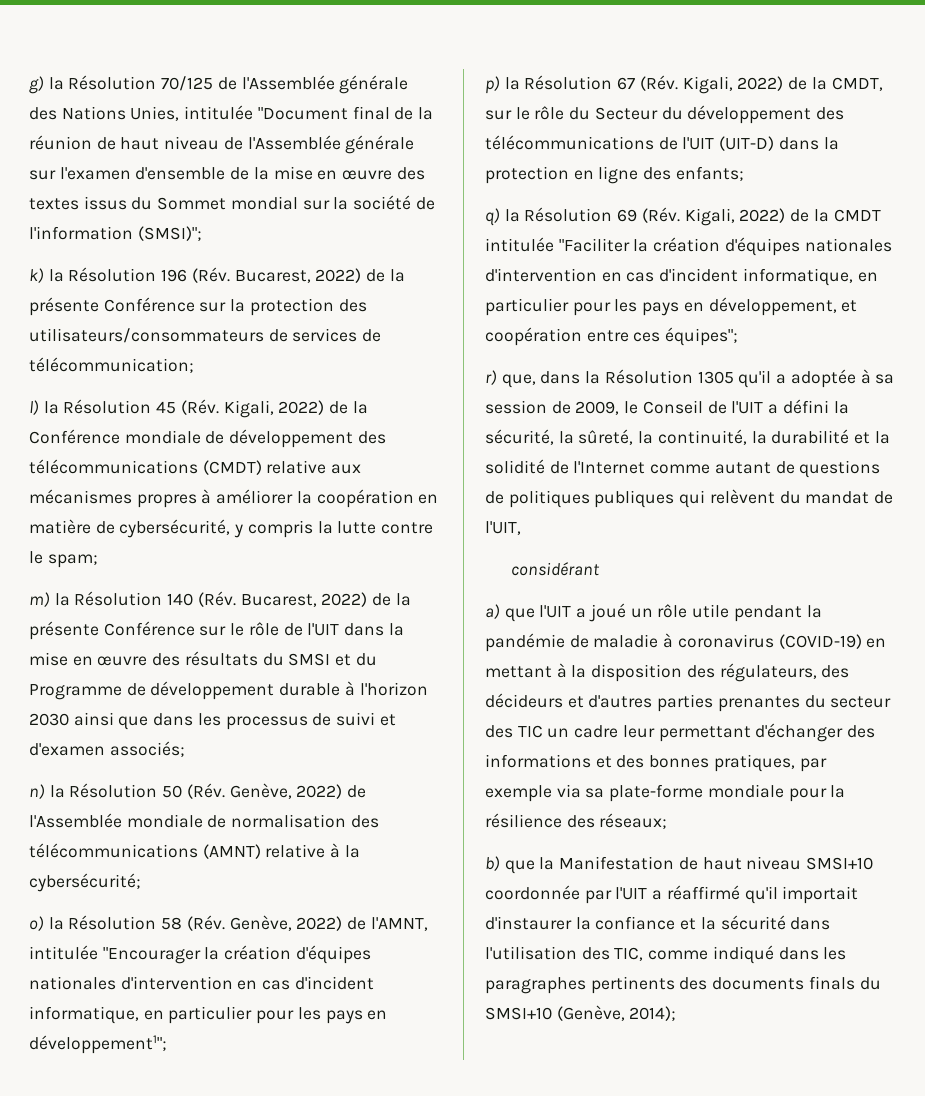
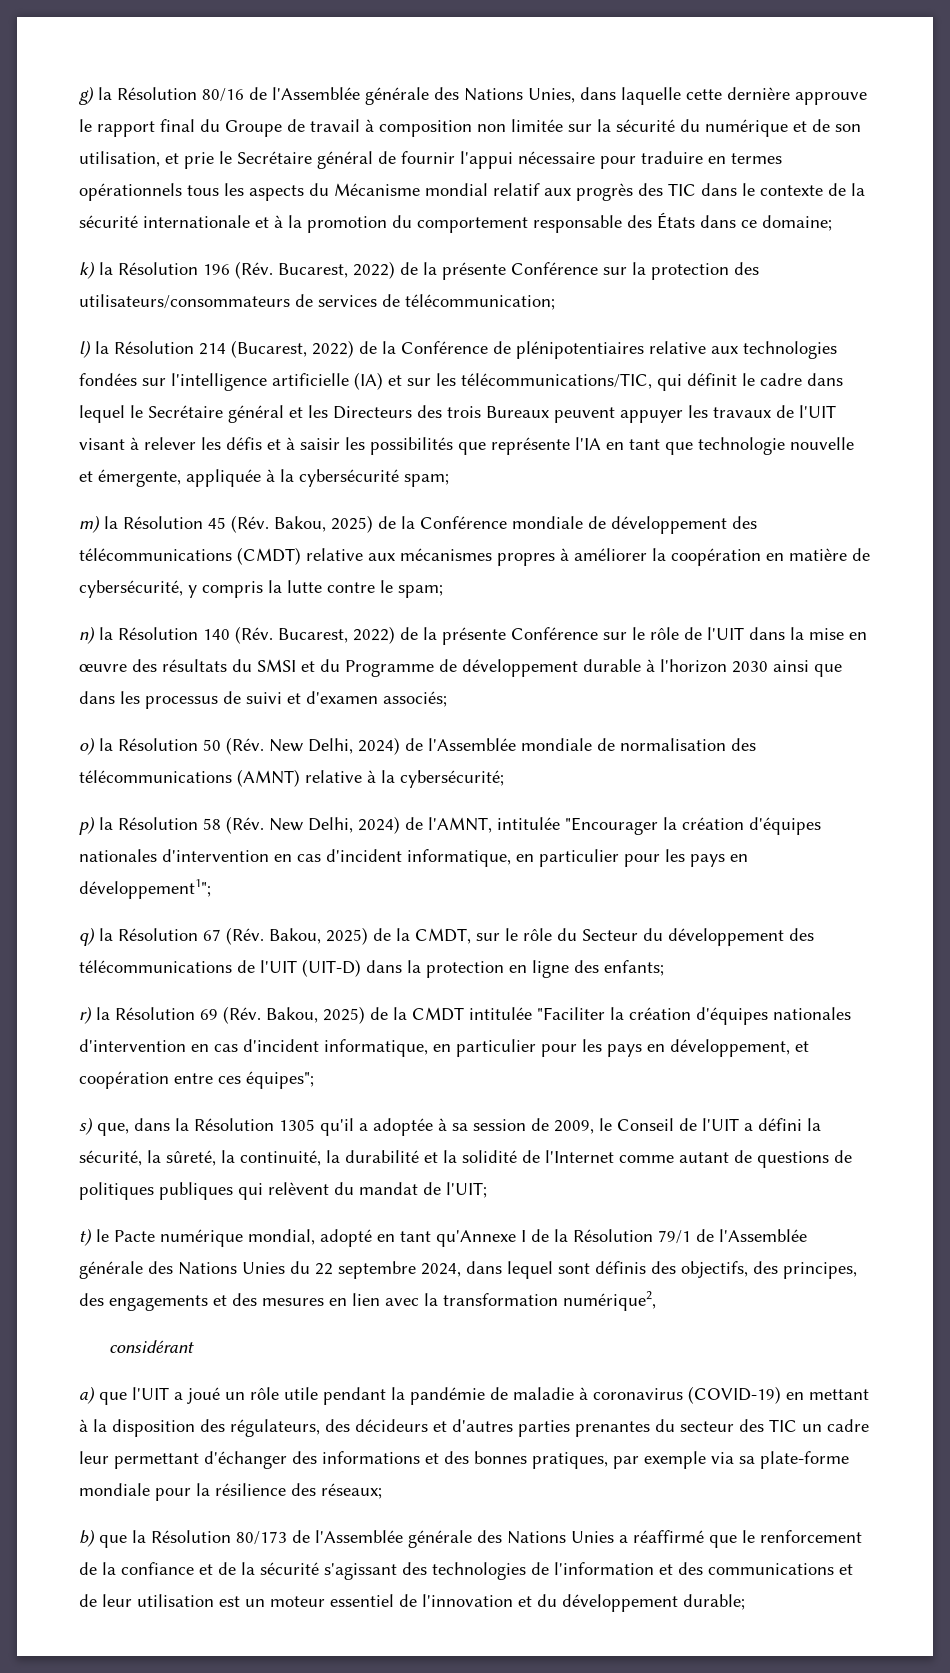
[161,76,214,91] 70/125 -> [202,88,244,102] 80/16
[184,105,434,120] [29,135,415,154] [29,166,425,180] [29,195,435,210] [29,226,202,241] intitulée "Document final de la réunion de haut niveau de l'Assemblée générale sur l'examen d'ensemble de la mise en œuvre des textes issus du Sommet mondial sur la société de l'information (SMSI)"; -> [580,87,867,105] [79,119,861,137] [79,151,782,169] [79,183,865,201] [79,212,832,233] dans laquelle cette dernière approuve le rapport final du Groupe de travail à composition non limitée sur la sécurité du numérique et de son utilisation, et prie le Secrétaire général de fournir l'appui nécessaire pour traduire en termes opérationnels tous les aspects du Mécanisme mondial relatif aux progrès des TIC dans le contexte de la sécurité internationale et à la promotion du comportement responsable des États dans ce domaine;
[156,399,325,418] 45 (Rév. Kigali, 2022) -> [199,340,837,359] [79,372,843,391] [79,405,836,423] [79,437,854,455] [79,469,449,487] [79,515,373,533] 214 (Bucarest, 2022) de la Conférence de plénipotentiaires relative aux technologies fondées sur l'intelligence artificielle (IA) et sur les télécommunications/TIC, qui définit le cadre dans lequel le Secrétaire général et les Directeurs des trois Bureaux peuvent appuyer les travaux de l'UIT visant à relever les défis et à saisir les possibilités que représente l'IA en tant que technologie nouvelle et émergente, appliquée à la cybersécurité spam; // m) la Résolution 45 (Rév. Bakou, 2025)
[29,592,50,607] m) -> [79,626,95,644] n)
[29,784,45,799] n) -> [79,737,95,755] o)
[229,783,343,799] Genève, 2022) -> [269,737,400,755] New Delhi, 2024)
[29,916,44,931] o) -> [79,816,95,835] p)
[229,915,343,931] Genève, 2022) -> [269,816,400,834] New Delhi, 2024)
[485,76,500,94] p) -> [79,927,95,946] q)
[682,76,784,94] Kigali, 2022) -> [269,927,368,945] Bakou, 2025)
[485,208,500,226] q) -> [79,1006,92,1024] r)
[684,208,786,226] Kigali, 2022) -> [266,1006,365,1024] Bakou, 2025)
[485,370,497,385] r) -> [79,1117,93,1135] s)
[485,521,521,535] l'UIT, -> [446,1182,487,1198] [79,1228,807,1247] [79,1261,857,1279] [79,1291,656,1311] l'UIT; // t) le Pacte numérique mondial, adopté en tant qu'Annexe I de la Résolution 79/1 de l'Assemblée générale des Nations Unies du 22 septembre 2024, dans lequel sont définis des objectifs, des principes, des engagements et des mesures en lien avec la transformation numérique2,
[559,856,874,870] [485,885,859,904] [485,916,572,930] Manifestation de haut niveau SMSI+10 coordonnée par l'UIT a réaffirmé qu'il importait d'instaurer -> [151,1530,862,1548] [79,1562,97,1575] Résolution 80/173 de l'Assemblée générale des Nations Unies a réaffirmé que le renforcement de
[700,915,831,930] [485,945,847,964] [485,976,881,994] [485,1005,677,1021] la sécurité dans l'utilisation des TIC, comme indiqué dans les paragraphes pertinents des documents finals du SMSI+10 (Genève, 2014); -> [218,1562,853,1580] [79,1594,745,1612] de la sécurité s'agissant des technologies de l'information et des communications et de leur utilisation est un moteur essentiel de l'innovation et du développement durable;

